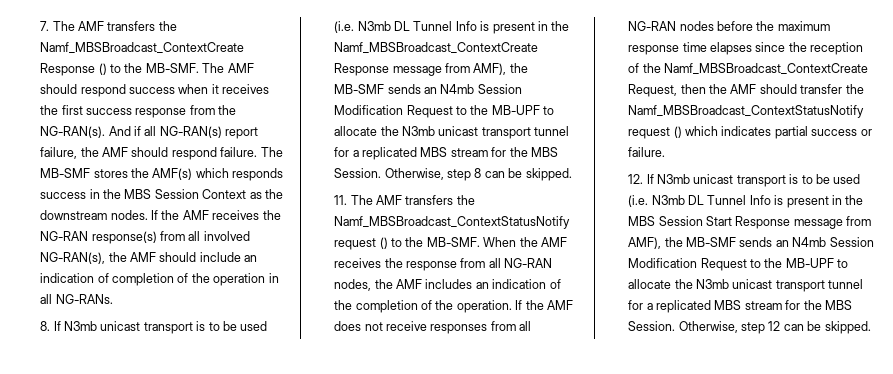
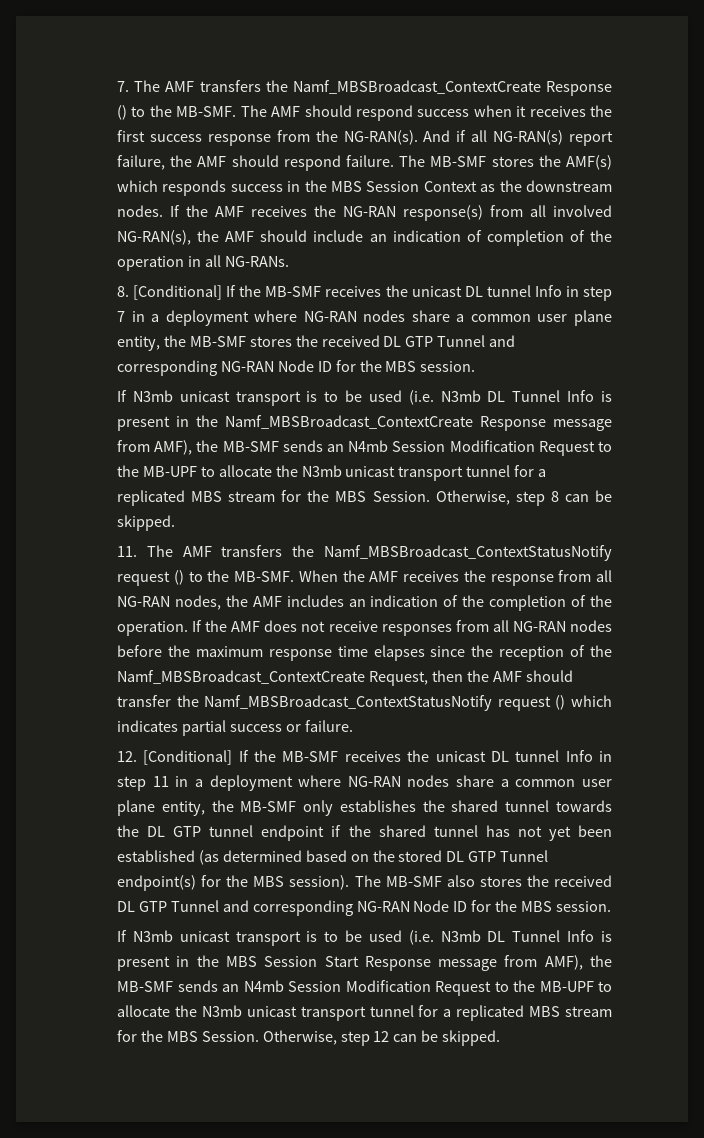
(51, 326) none -> [133,285,613,301] [117,310,612,326] [117,335,516,351] [117,360,476,376] [Conditional] If the MB-SMF receives the unicast DL tunnel Info in step 7 in a deployment where NG-RAN nodes share a common user plane entity, the MB-SMF stores the received DL GTP Tunnel and corresponding NG-RAN Node ID for the MBS session. //
(644, 179) none -> [143,750,612,765] [117,775,612,791] [117,800,612,816] [117,825,612,841] [117,850,549,865] [117,875,612,891] [117,900,612,916] [Conditional] If the MB-SMF receives the unicast DL tunnel Info in step 11 in a deployment where NG-RAN nodes share a common user plane entity, the MB-SMF only establishes the shared tunnel towards the DL GTP tunnel endpoint if the shared tunnel has not yet been established (as determined based on the stored DL GTP Tunnel endpoint(s) for the MBS session). The MB-SMF also stores the received DL GTP Tunnel and corresponding NG-RAN Node ID for the MBS session. //

